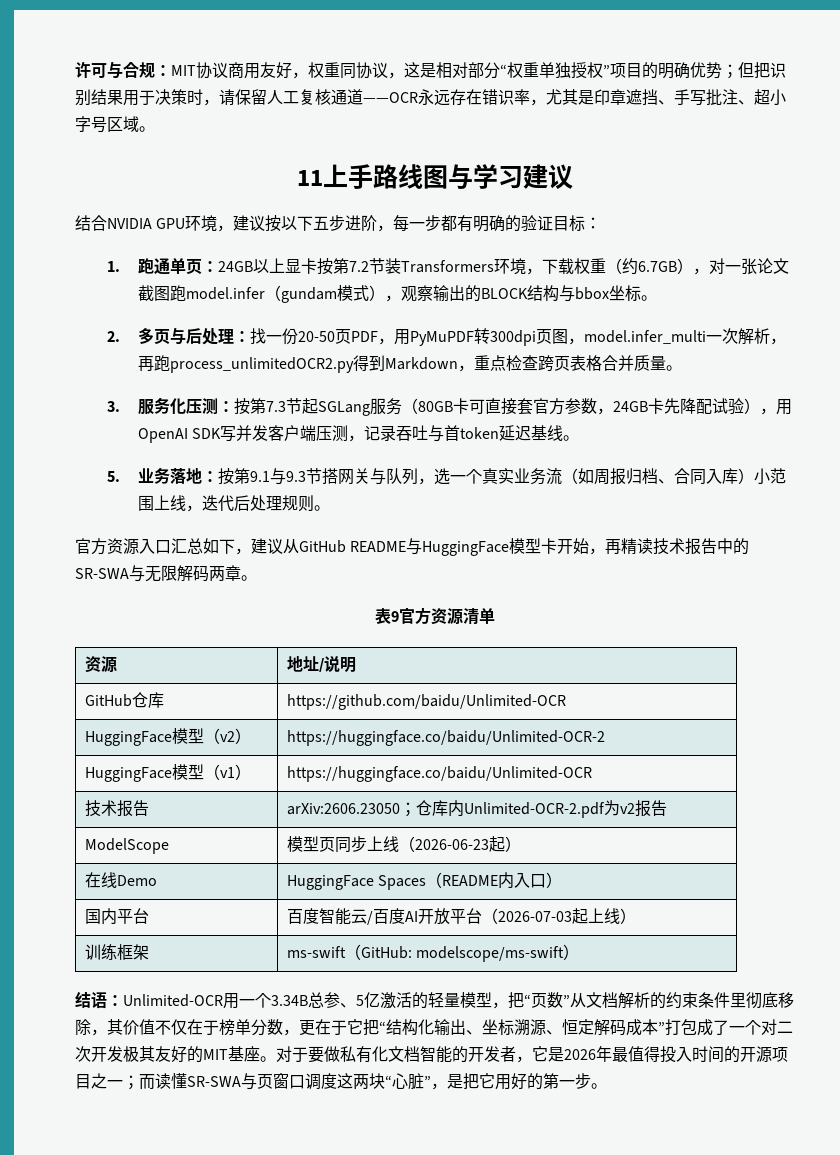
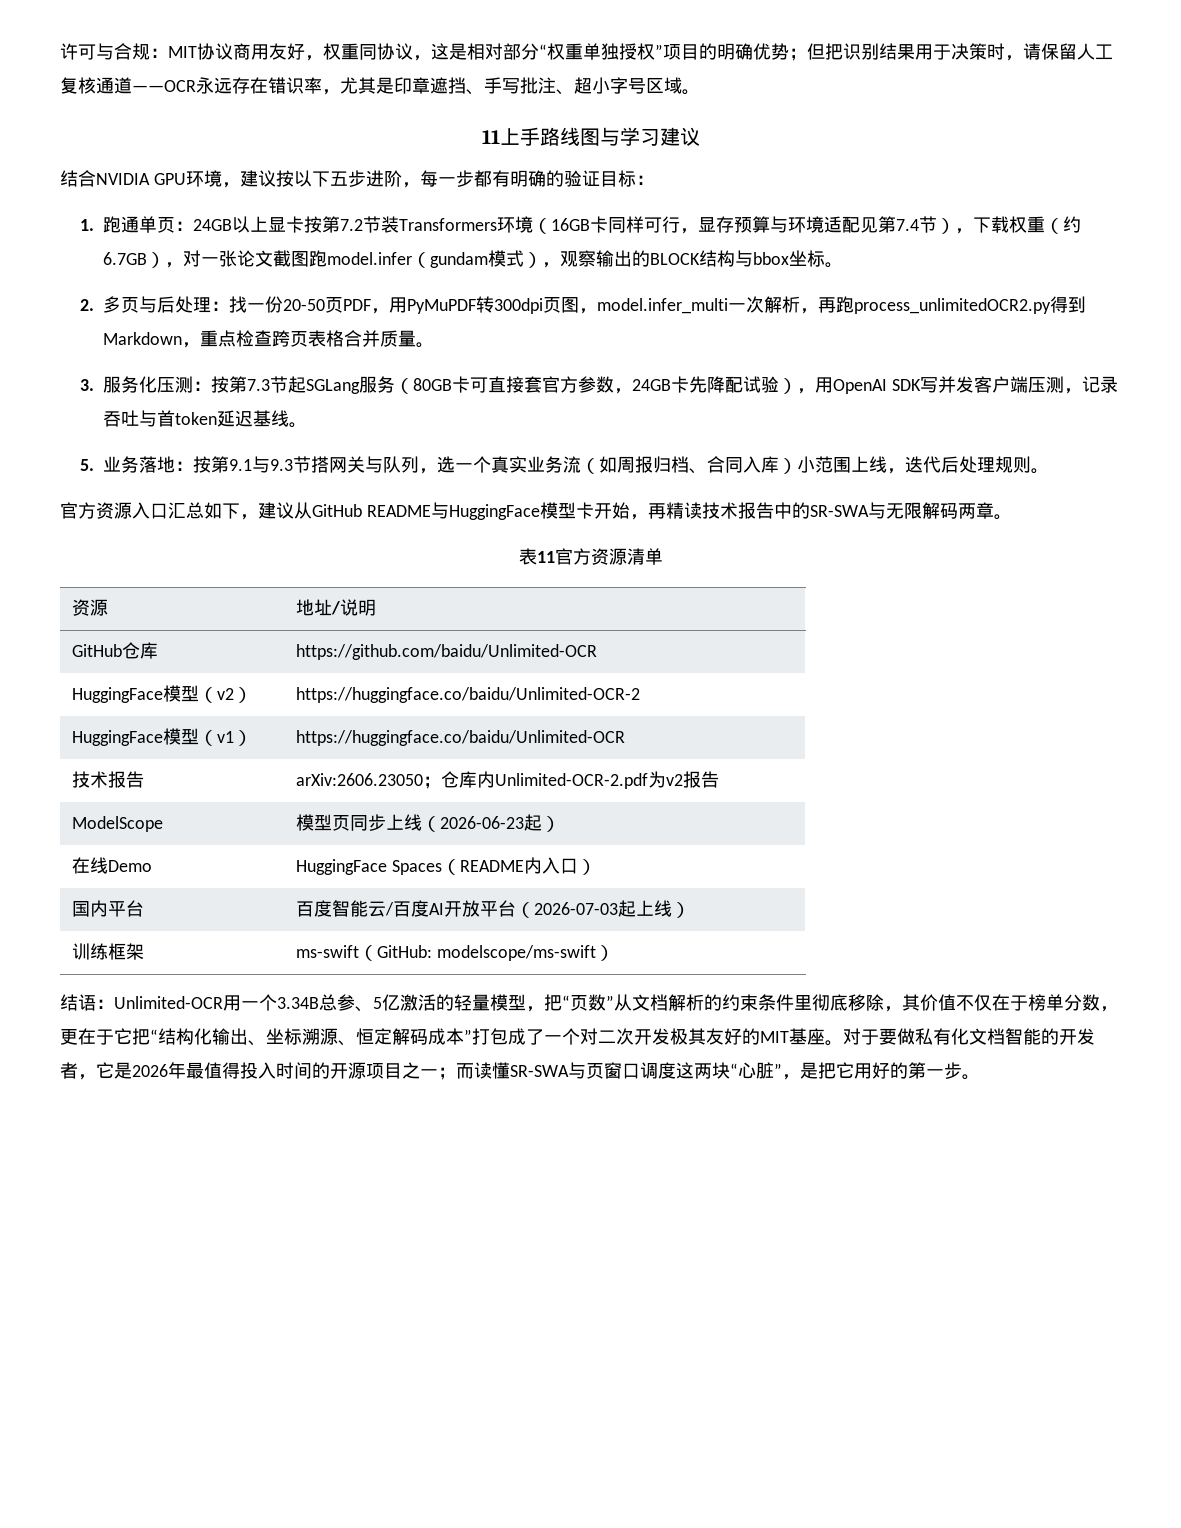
(527, 266) none -> [532,216,955,234] （16GB卡同样可行，显存预算与环境适配见第7.4节）
[390,611,399,622] 9 -> [536,551,555,563] 11

